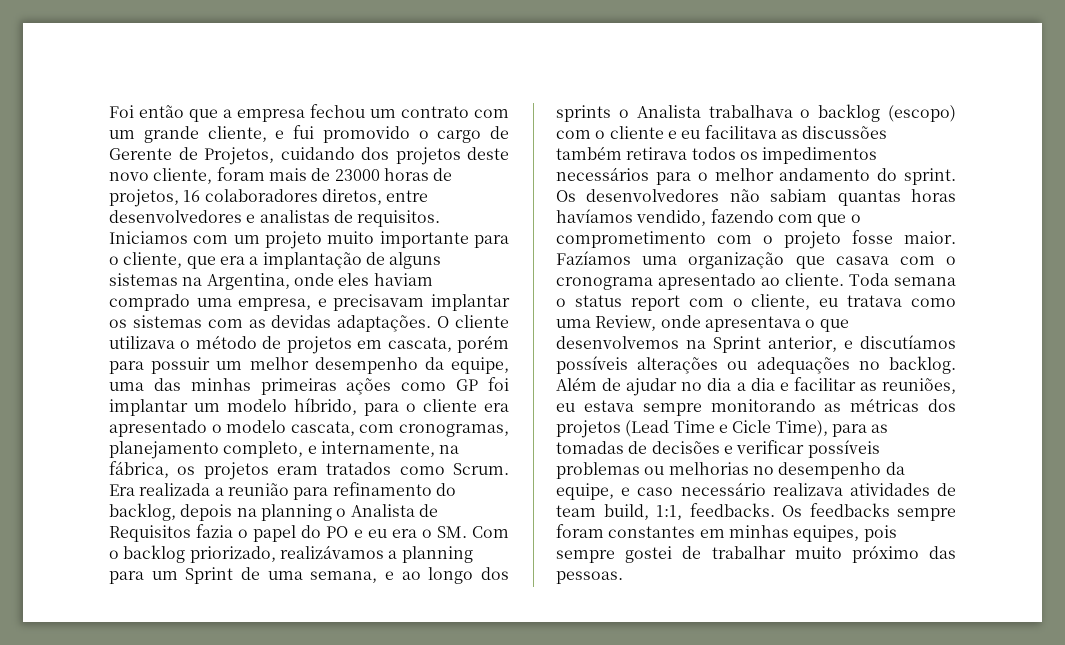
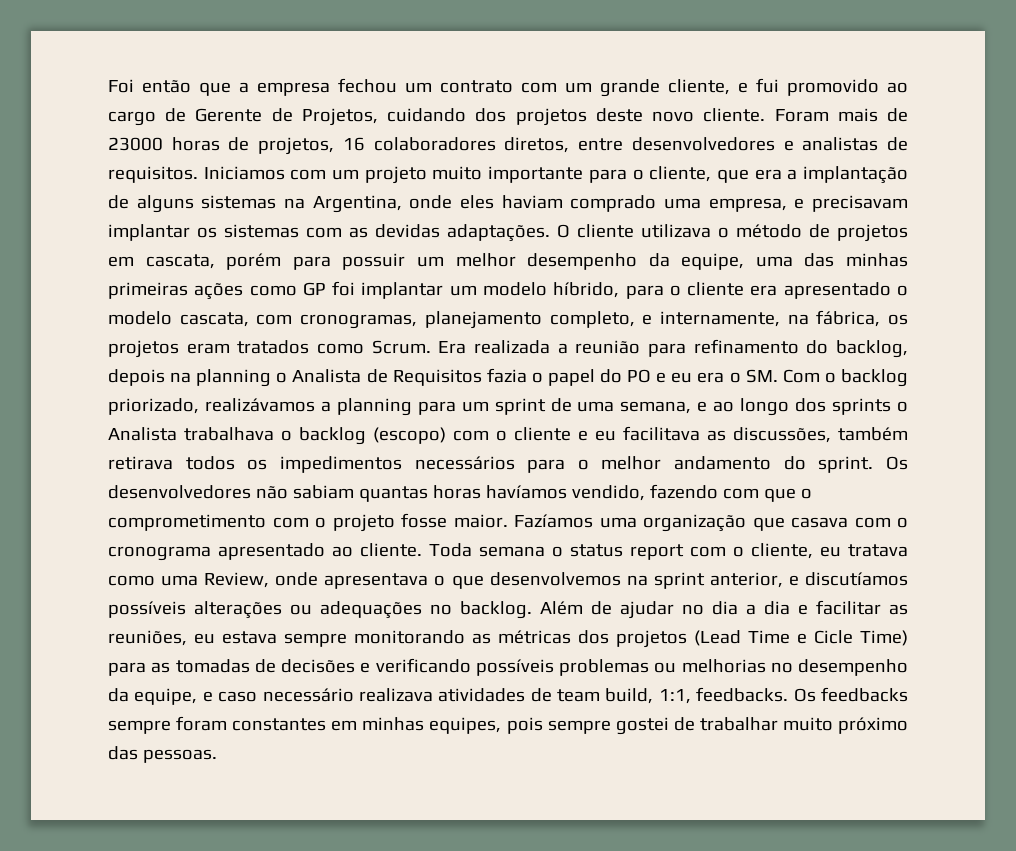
[418,130,429,139] o -> [887,82,908,93] ao
[153,167,265,184] cliente, foram -> [703,108,829,122] cliente. Foram
[185,567,234,584] Sprint -> [494,398,546,415] sprint
[802,126,888,139] discussões -> [733,427,831,443] discussões,
[713,336,761,353] Sprint -> [653,572,705,589] sprint
[775,420,828,437] Time), -> [860,630,908,646] Time)
[736,440,805,454] verificar -> [375,658,471,673] verificando

